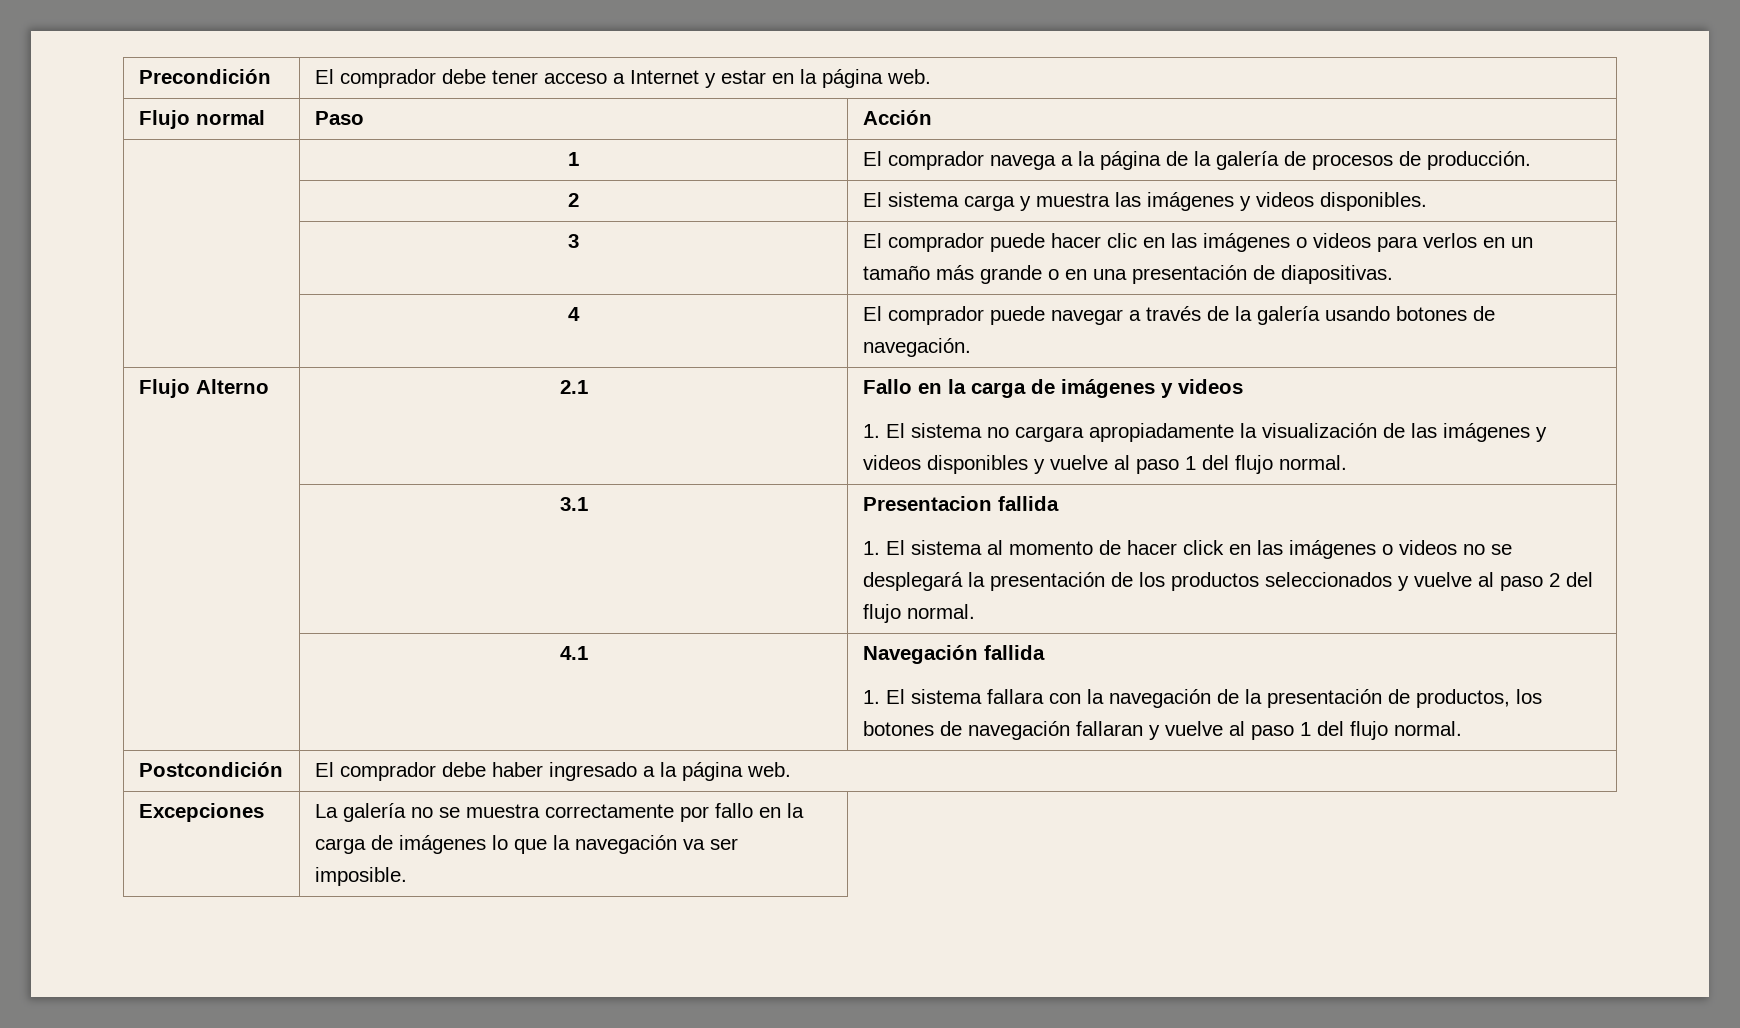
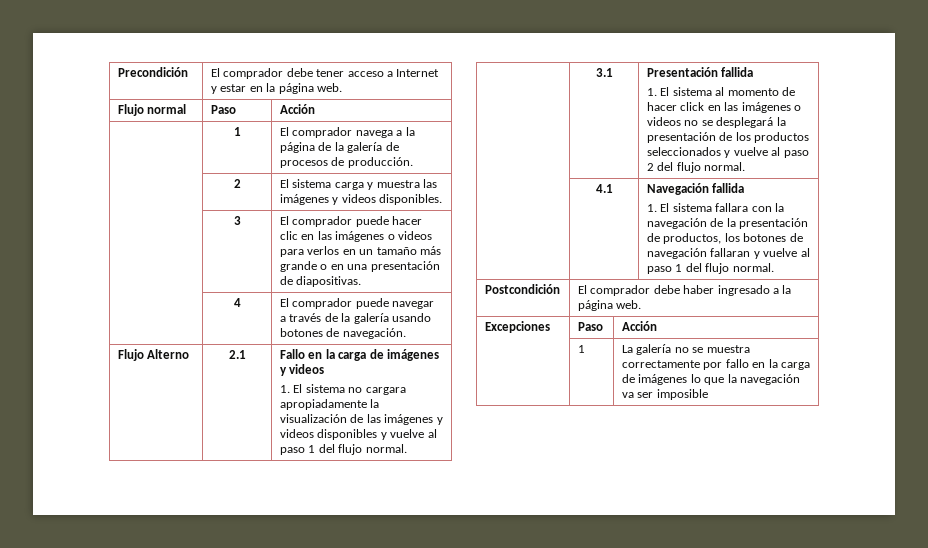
[862,496,992,511] Presentacion -> [646,67,718,77] Presentación
(264, 812) none -> [577,322,603,331] [621,321,657,331] [577,345,585,353] | Paso | Acción // | 1
[314,867,407,886] imposible. -> [656,389,708,400] imposible

